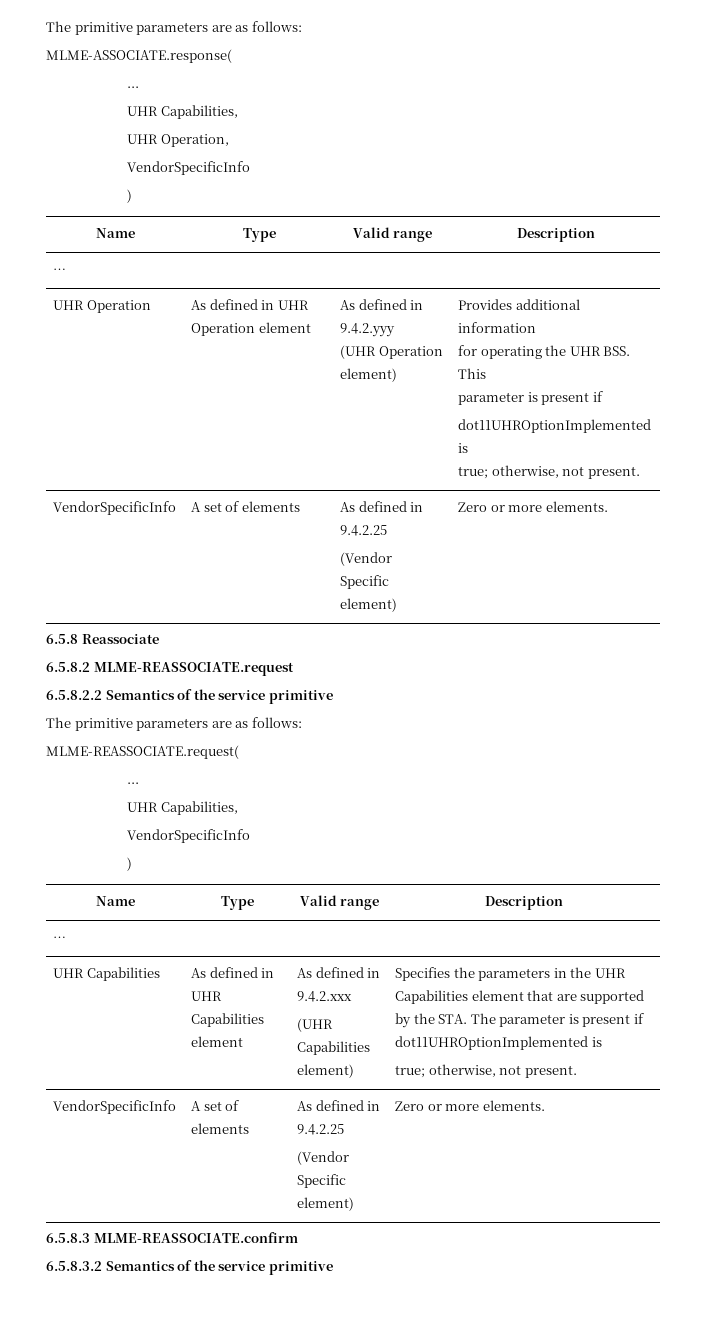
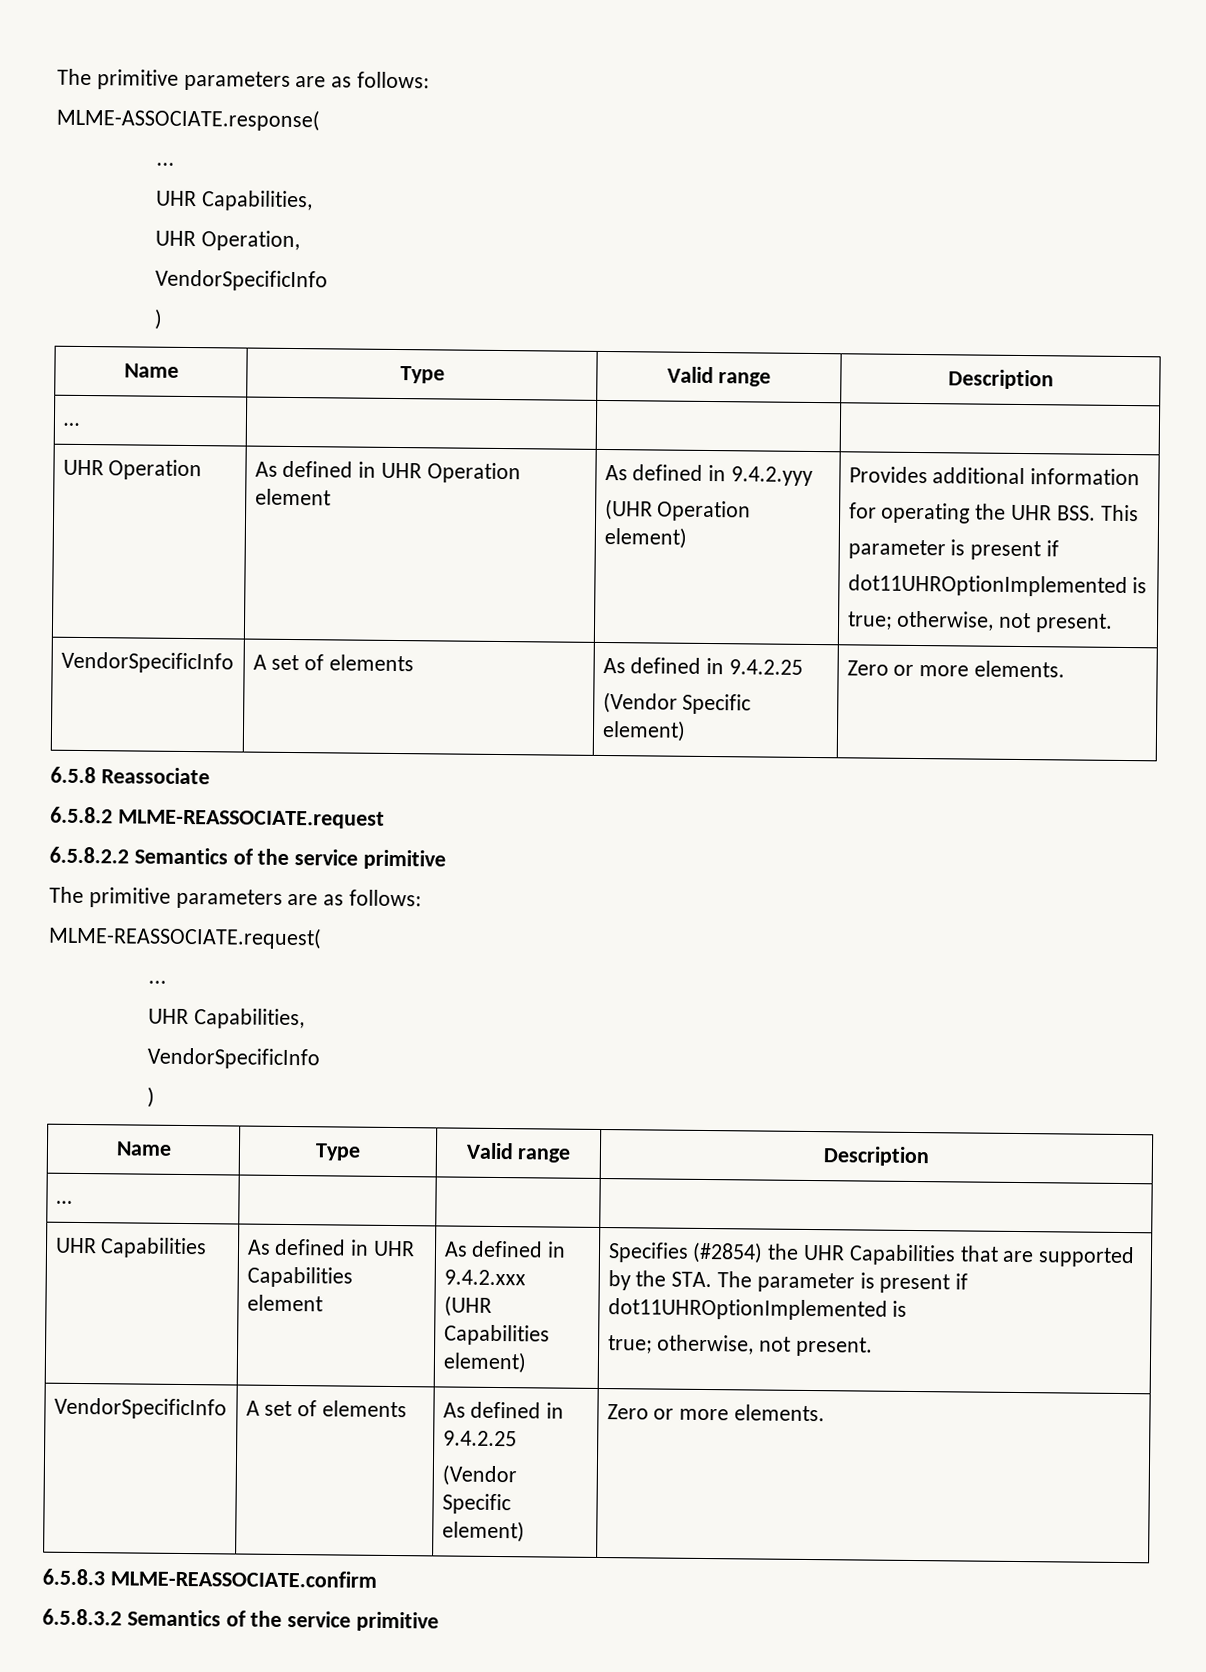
[453,967,567,981] the parameters in -> [692,1241,764,1264] (#2854)
[471,990,524,1001] element -> (956, 1255) none

